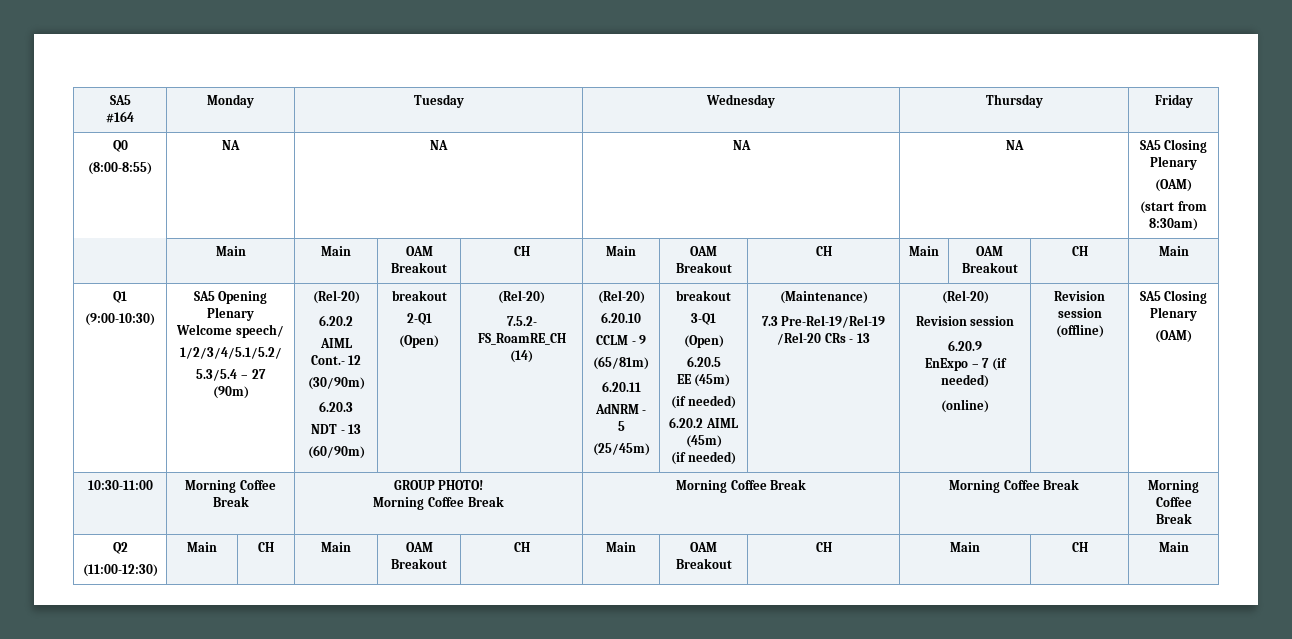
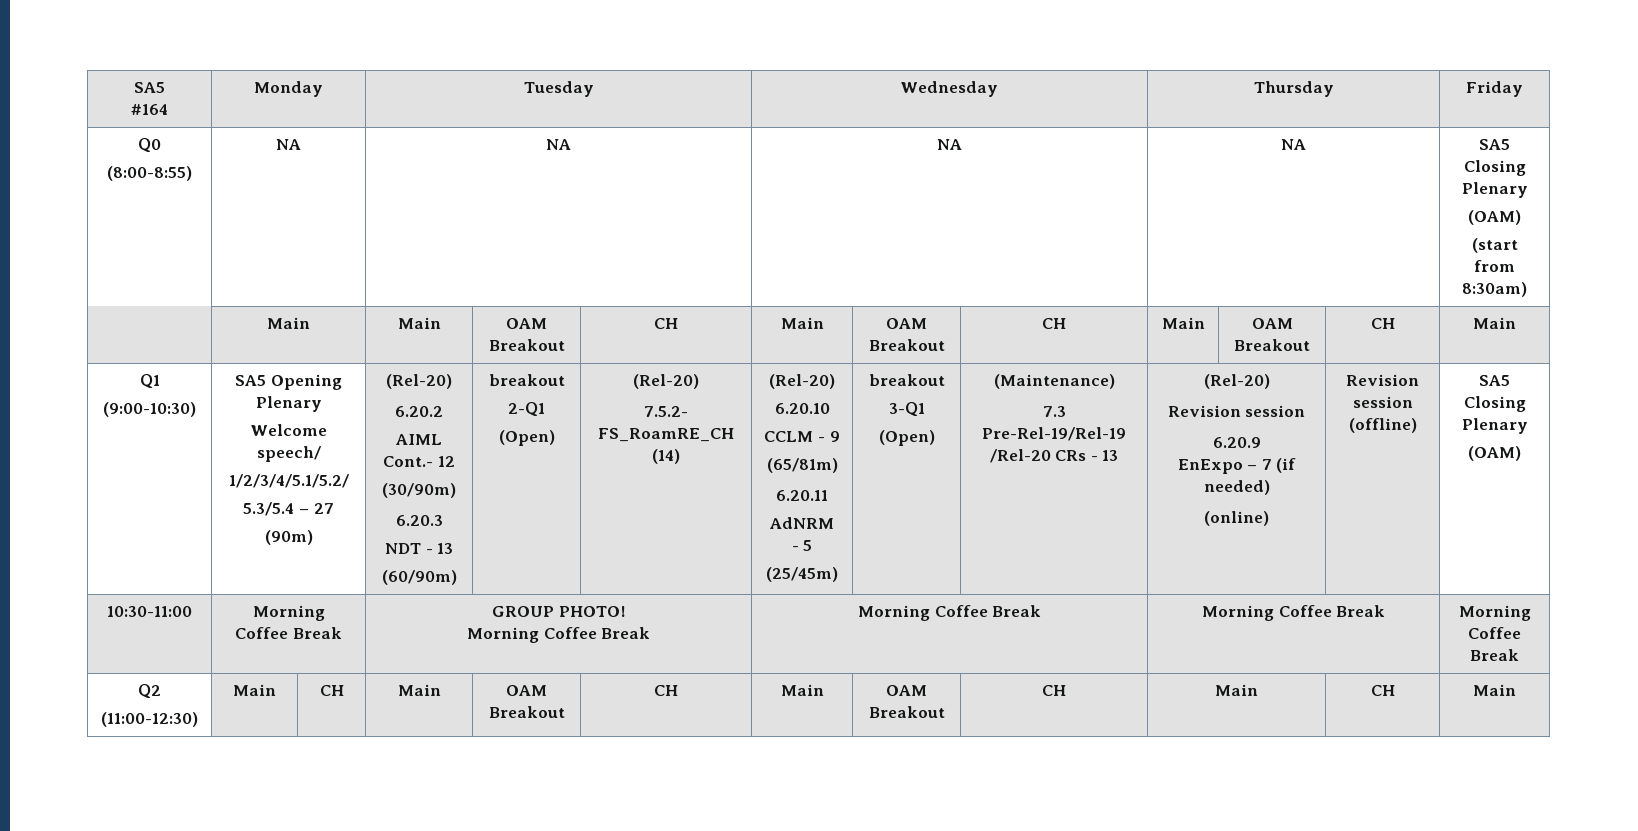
[686,356,721,367] [676,374,731,387] [671,395,736,409] [669,417,738,428] [685,435,722,448] [671,451,736,465] // 6.20.5 // EE (45m) // (if needed) // 6.20.2 AIML (45m) // (if needed) -> (935, 438) none

